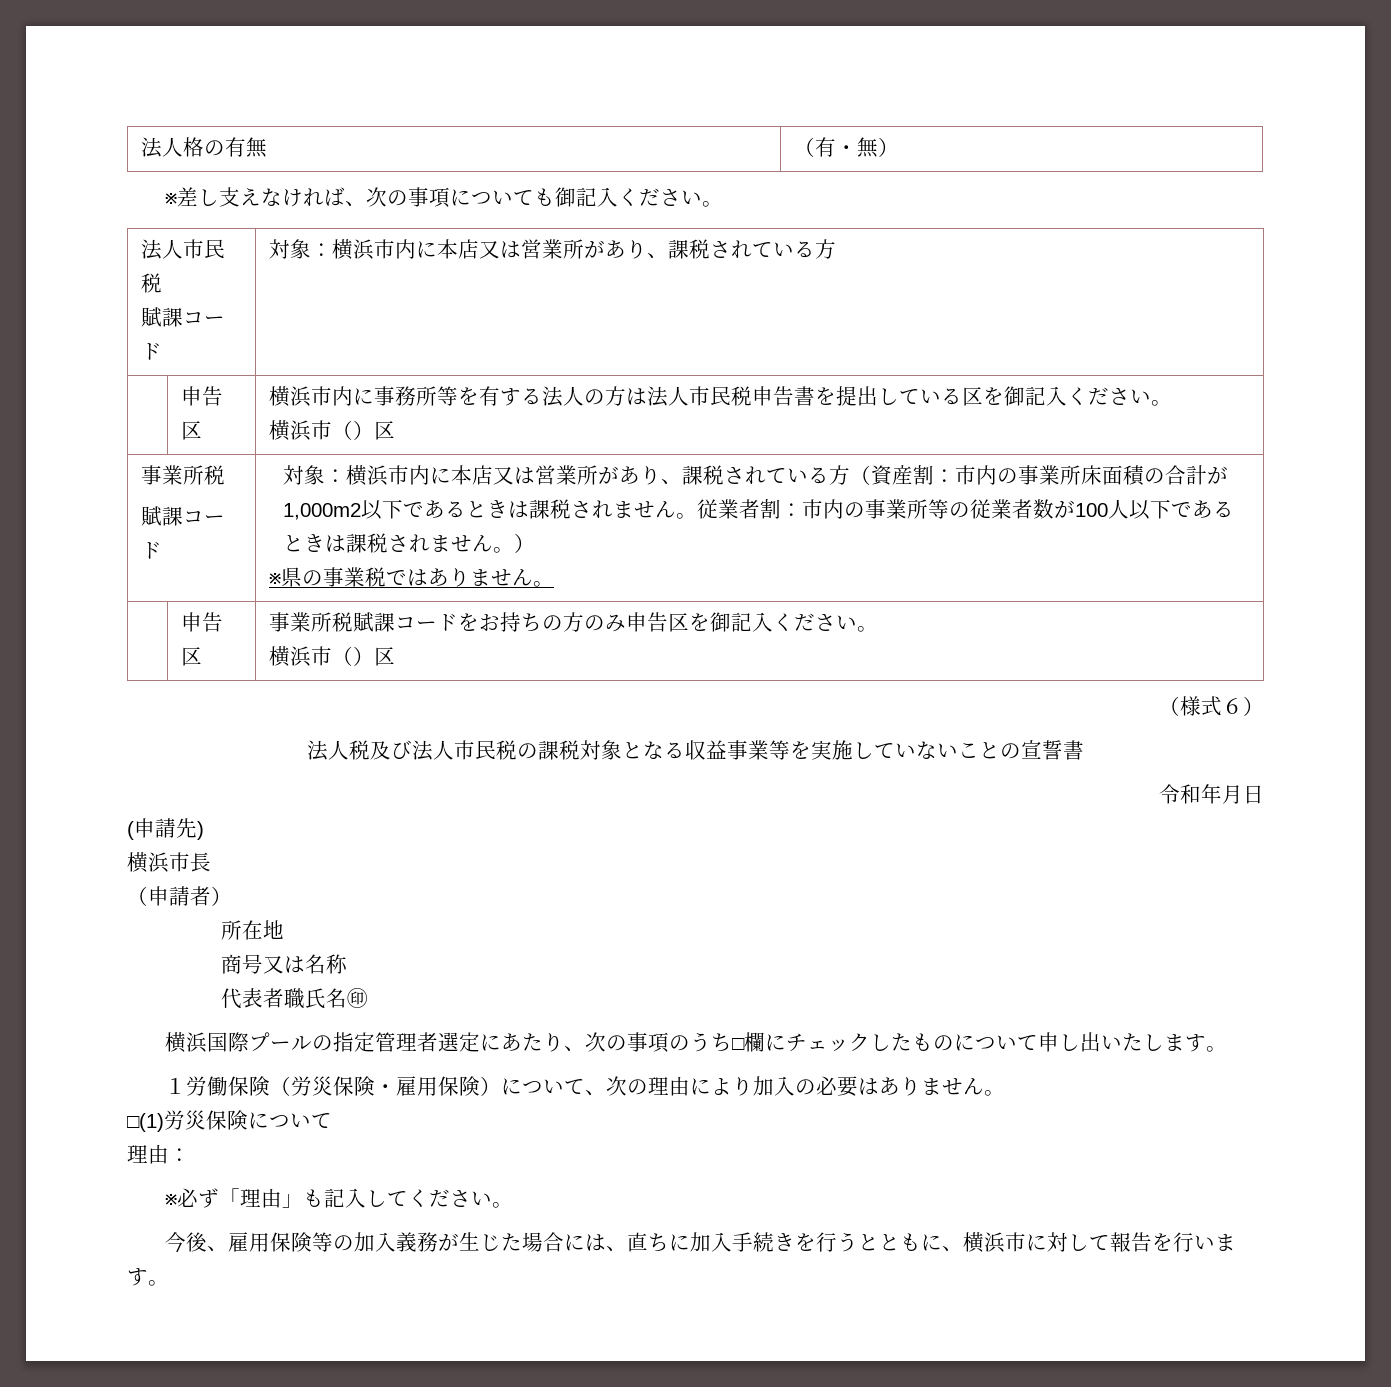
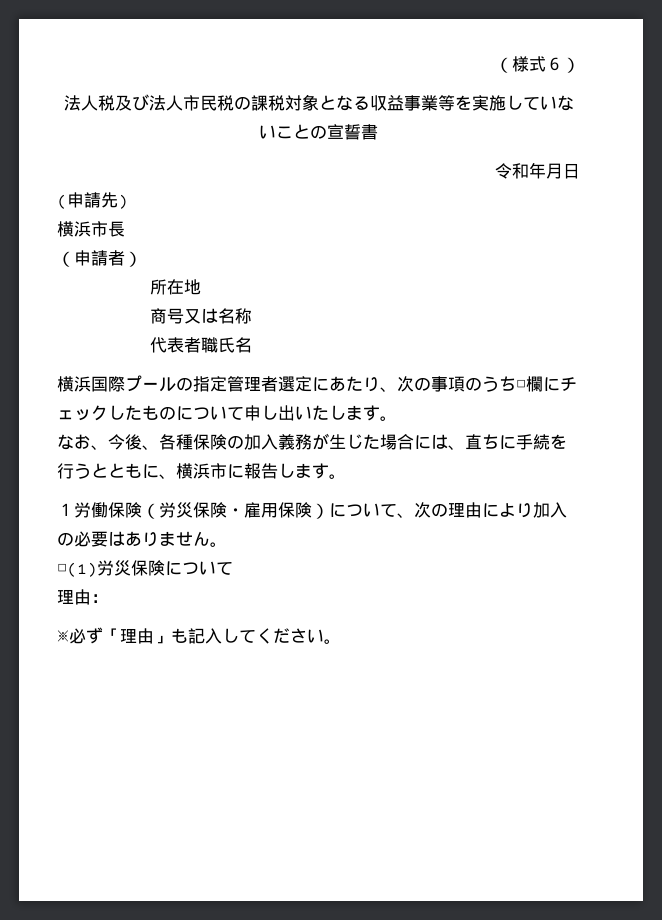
[140,137,267,158] [793,137,899,158] [164,187,723,208] [140,239,225,260] [140,273,162,293] [140,307,225,327] [140,343,162,360] [268,239,836,260] [180,386,223,406] [180,421,202,440] [268,386,1172,407] [268,420,395,441] [140,465,225,485] [140,506,225,526] [140,542,162,559] [283,465,1229,486] [283,499,1235,520] [283,533,536,553] [268,567,554,587] [180,612,223,632] [180,647,202,666] [268,612,878,632] [268,646,395,667] 法人格の有無 | （有・無） // ※差し支えなければ、次の事項についても御記入ください。 // 法人市民税 // 賦課コード | 対象：横浜市内に本店又は営業所があり、課税されている方 // | 申告区 | 横浜市内に事務所等を有する法人の方は法人市民税申告書を提出している区を御記入ください。 // 横浜市（）区 // 事業所税 // 賦課コード | 対象：横浜市内に本店又は営業所があり、課税されている方（資産割：市内の事業所床面積の合計が1,000m2以下であるときは課税されません。従業者割：市内の事業所等の従業者数が100人以下であるときは課税されません。） // ※県の事業税ではありません。 // | 申告区 | 事業所税賦課コードをお持ちの方のみ申告区を御記入ください。 // 横浜市（）区 // -> (495, 65) none
[346,988,368,1008] ㊞ -> (252, 345) none
(1227, 1049) none -> [57,433,567,450] [57,463,346,479] // なお、今後、各種保険の加入義務が生じた場合には、直ちに手続を行うとともに、横浜市に報告します。
[164,1232,1236,1253] [127,1268,169,1286] // 今後、雇用保険等の加入義務が生じた場合には、直ちに加入手続きを行うとともに、横浜市に対して報告を行います。 -> (341, 641) none

